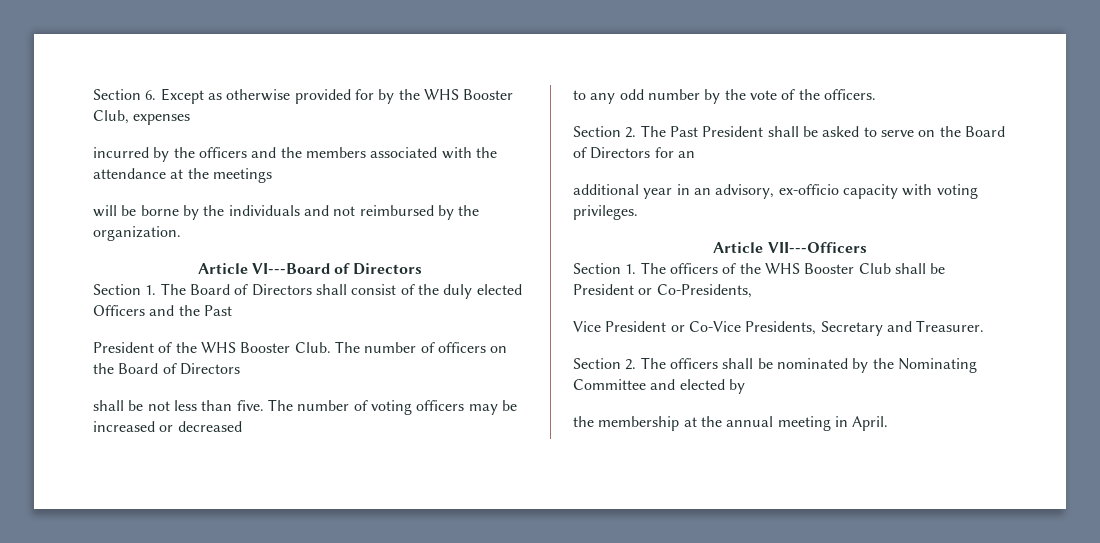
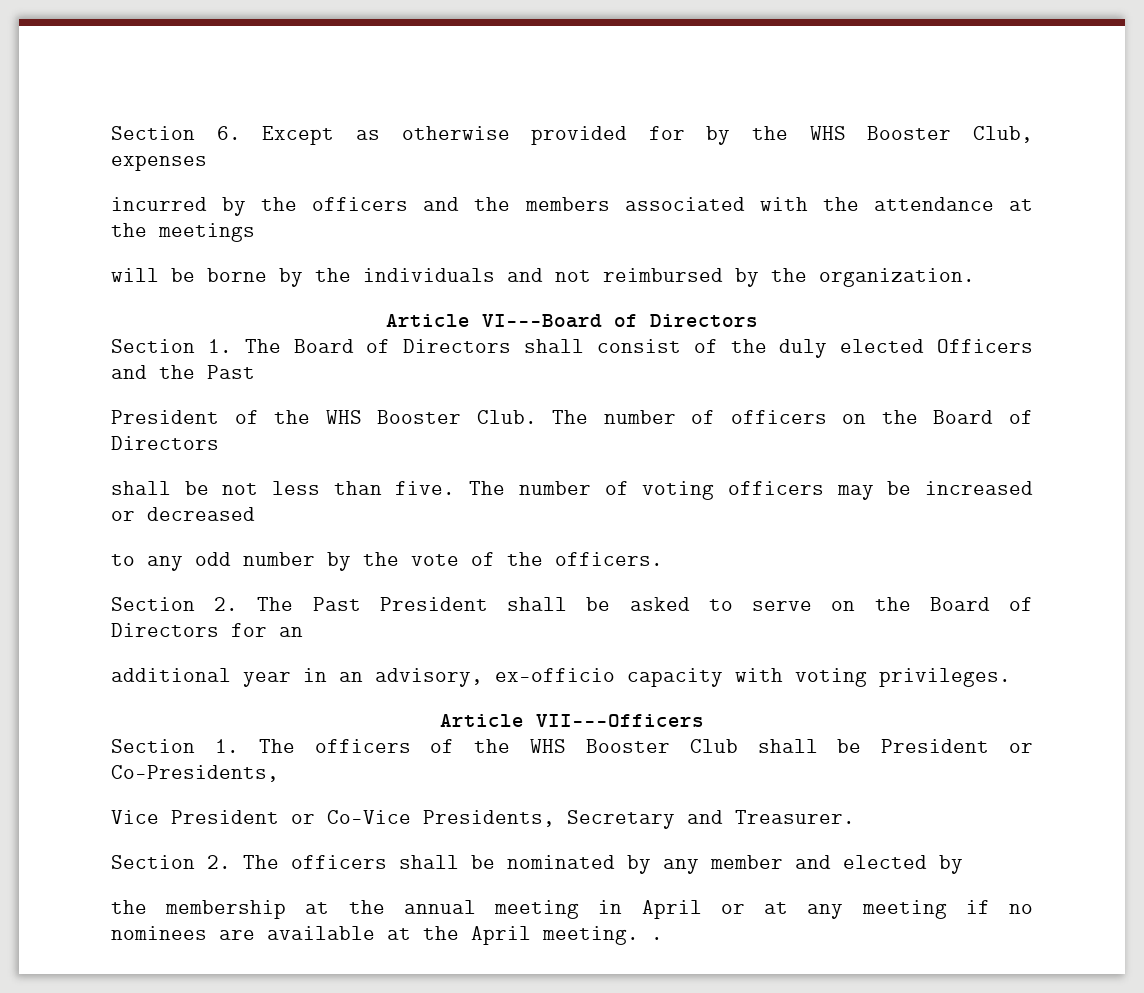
[872,358,977,373] [573,379,646,390] the Nominating Committee -> [663,855,783,874] any member
[852,416,889,431] April. -> [641,900,1034,919] [111,926,663,945] April or at any meeting if no nominees are available at the April meeting. .

